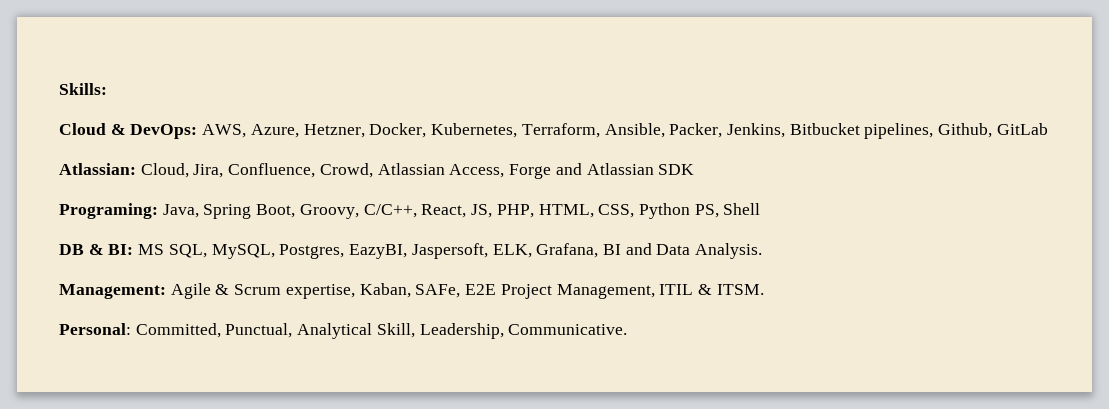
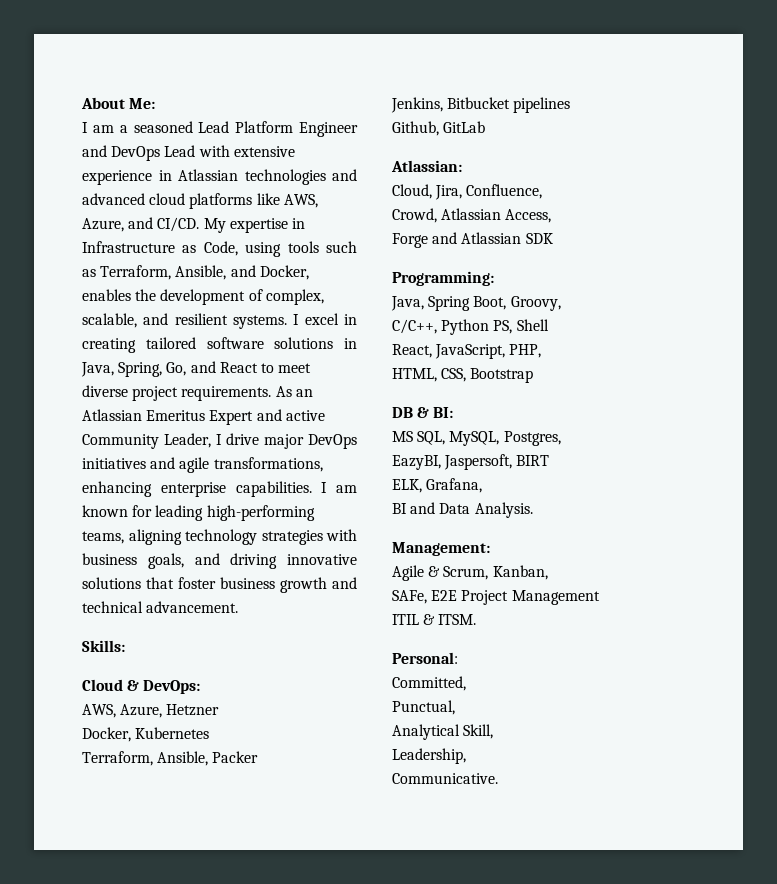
(59, 89) none -> [81,97,156,109] [82,121,358,137] [82,145,295,161] [82,169,357,185] [82,193,318,209] [82,217,305,233] [82,241,357,257] [82,265,309,280] [82,289,324,305] [82,313,357,329] [82,337,357,353] [81,361,312,377] [82,385,313,401] [82,409,325,425] [82,433,357,449] [82,457,323,473] [82,481,357,497] [82,505,315,521] [82,529,357,545] [82,553,357,569] [82,577,357,593] [82,601,239,613] About Me: // I am a seasoned Lead Platform Engineer and DevOps Lead with extensive experience in Atlassian technologies and advanced cloud platforms like AWS, Azure, and CI/CD. My expertise in Infrastructure as Code, using tools such as Terraform, Ansible, and Docker, enables the development of complex, scalable, and resilient systems. I excel in creating tailored software solutions in Java, Spring, Go, and React to meet diverse project requirements. As an Atlassian Emeritus Expert and active Community Leader, I drive major DevOps initiatives and agile transformations, enhancing enterprise capabilities. I am known for leading high-performing teams, aligning technology strategies with business goals, and driving innovative solutions that foster business growth and technical advancement. //
[202,123,723,138] AWS, Azure, Hetzner, Docker, Kubernetes, Terraform, Ansible, Packer, -> [82,704,220,718] [82,727,210,742] [82,751,259,766] // AWS, Azure, Hetzner // Docker, Kubernetes // Terraform, Ansible, Packer //
[864,123,934,139] pipelines, -> [513,97,571,113] pipelines //
(136, 169) none -> (462, 166) //
(316, 170) none -> (543, 191) //
(505, 171) none -> (552, 216) //
[59,203,158,219] Programing: -> [392,271,494,286] Programming: //
[363,203,761,219] C/C++, React, JS, PHP, HTML, CSS, Python PS, Shell -> [392,319,549,335] [392,344,542,359] [392,368,534,383] // C/C++, Python PS, Shell // React, JavaScript, PHP, // HTML, CSS, Bootstrap
(134, 249) none -> (454, 412) //
(345, 251) none -> (561, 438) //
(488, 251) none -> [516,455,550,466] BIRT //
(599, 250) none -> (483, 485) //
(166, 291) none -> (490, 549) //
[234,283,411,299] Scrum expertise, Kaban, -> [443,565,548,580] Scrum, Kanban, //
[556,284,655,299] Management, -> [511,590,600,605] Management //
(131, 329) none -> (458, 658) //
(221, 330) none -> (466, 683) //
(293, 330) none -> (455, 707) //
(415, 330) none -> (494, 731) //
(504, 331) none -> (466, 756) //

